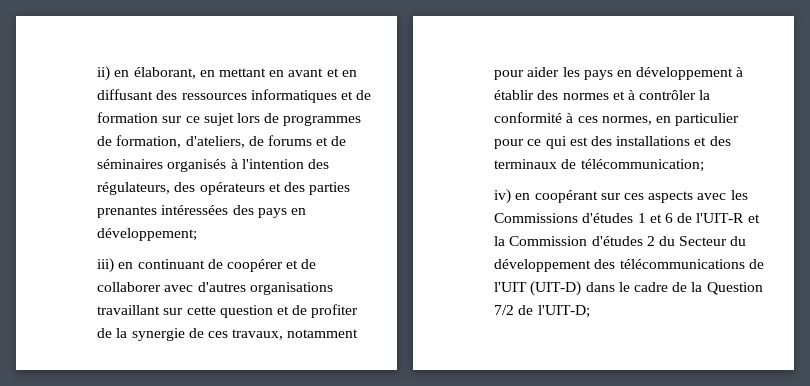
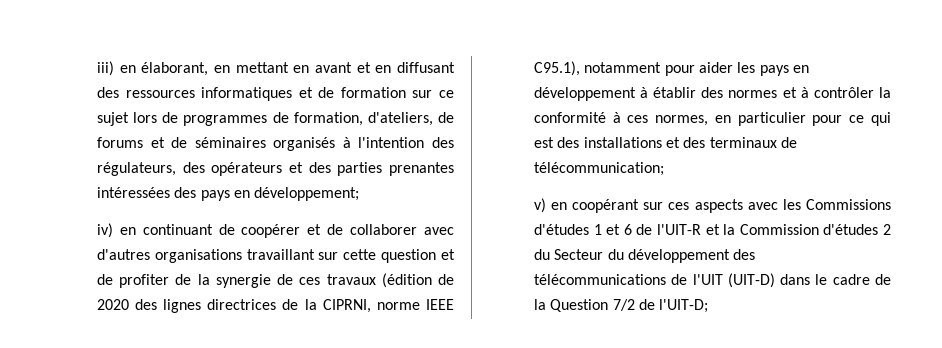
[97,66,111,81] ii) -> [96,61,114,76] iii)
[97,258,115,273] iii) -> [96,223,113,238] iv)
[232,329,284,340] travaux, -> [326,273,455,288] [96,299,455,313] [533,61,580,76] travaux (édition de 2020 des lignes directrices de la CIPRNI, norme IEEE C95.1),
[494,189,512,204] iv) -> [533,198,546,213] v)

